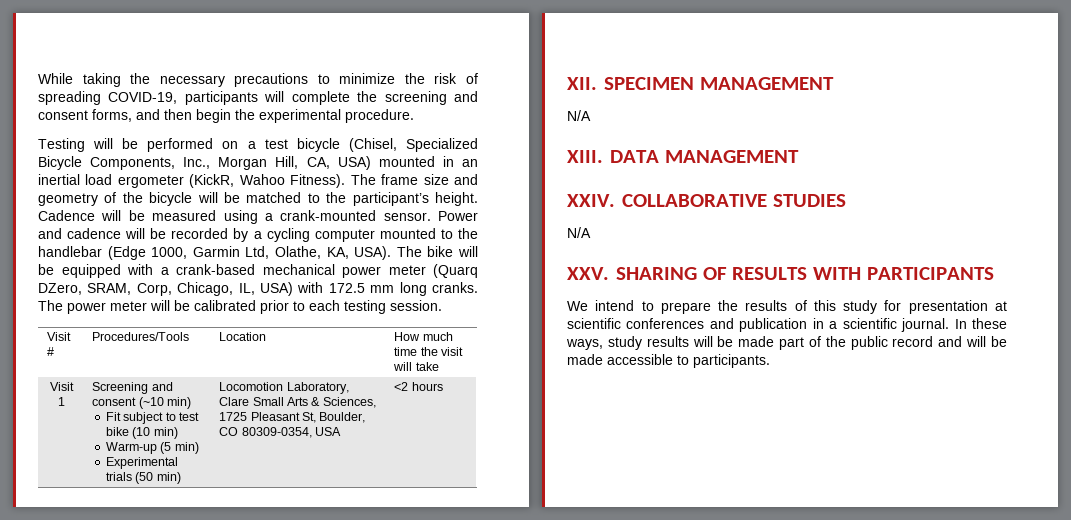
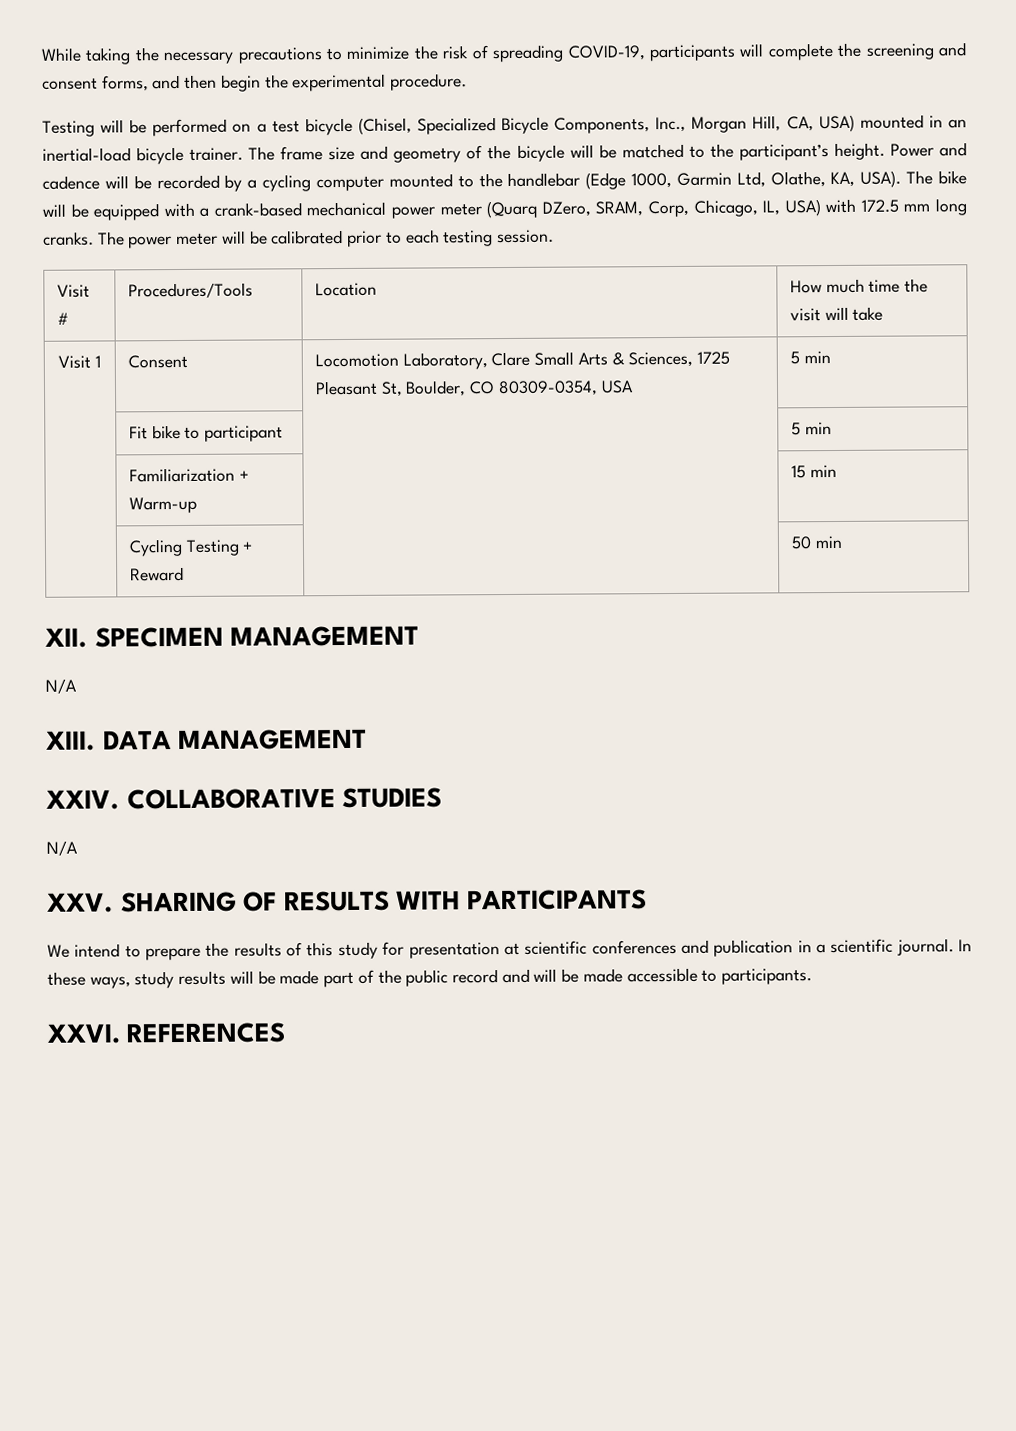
[38,174,346,188] inertial load ergometer (KickR, Wahoo Fitness). -> [42,146,244,165] inertial-load bicycle trainer.
[38,210,431,224] Cadence will be measured using a crank-mounted sensor. -> (885, 151) none
[92,382,173,394] [92,397,191,409] [105,412,200,424] [105,427,178,439] [105,442,199,454] [105,457,178,469] [105,472,181,484] Screening and consent (~10 min) // Fit subject to test bike (10 min) // Warm-up (5 min) // Experimental trials (50 min) -> [127,354,188,369] Consent
[394,382,443,391] <2 hours -> [789,351,831,365] [128,424,284,442] [790,422,832,436] [128,467,249,483] [128,496,197,514] [790,464,837,479] [128,538,253,557] [129,566,184,582] [790,535,842,550] 5 min // | Fit bike to participant | | 5 min // | Familiarization + Warm-up | | 15 min // | Cycling Testing + Reward | | 50 min
(770, 361) none -> [47,1022,286,1044] // XXVI. REFERENCES

